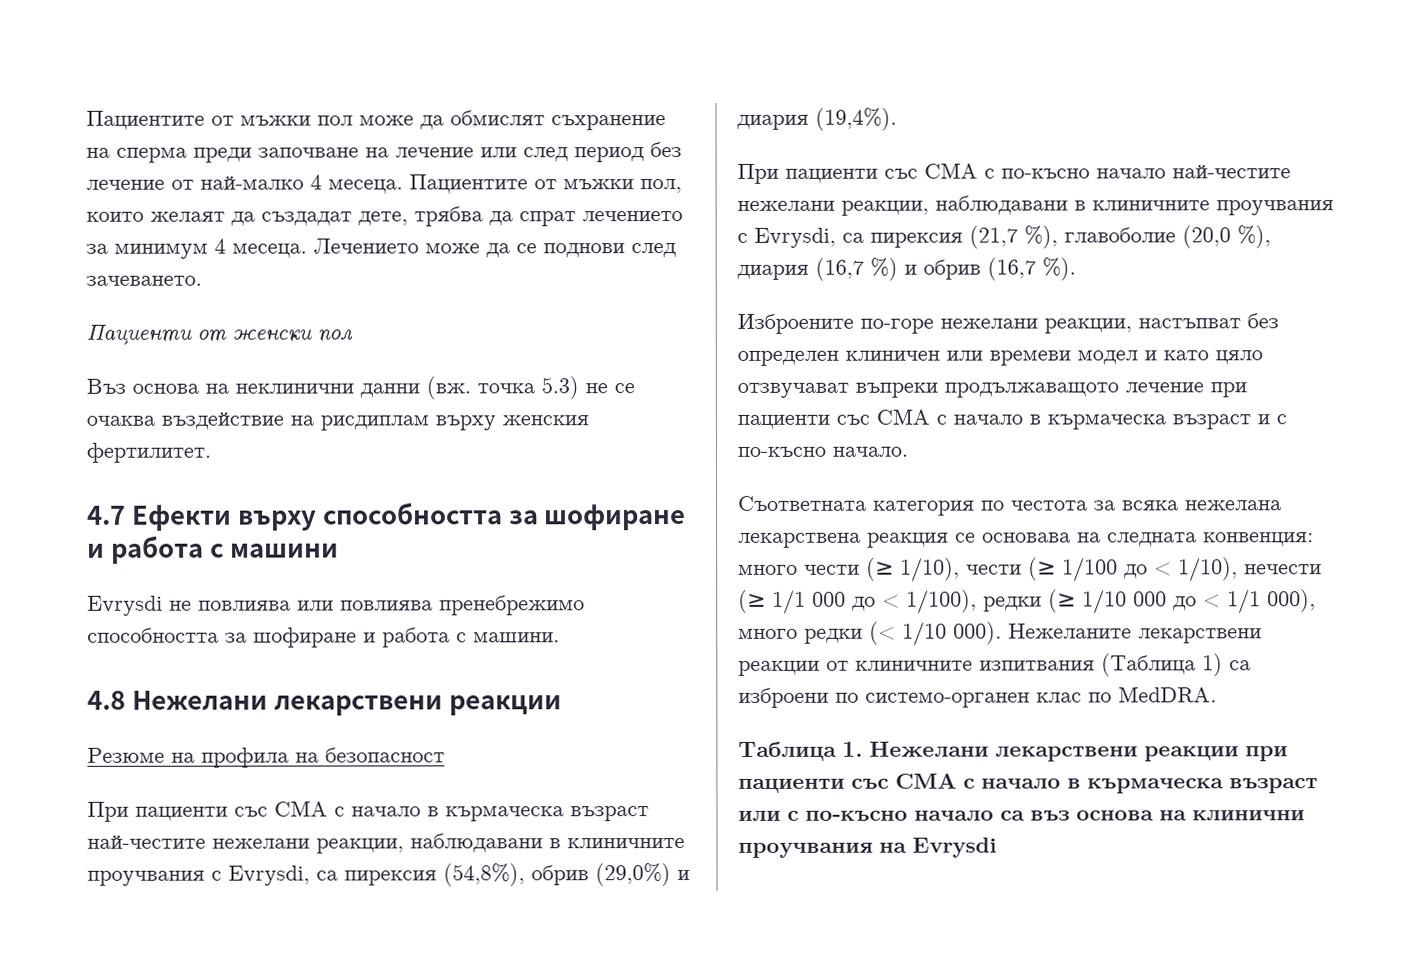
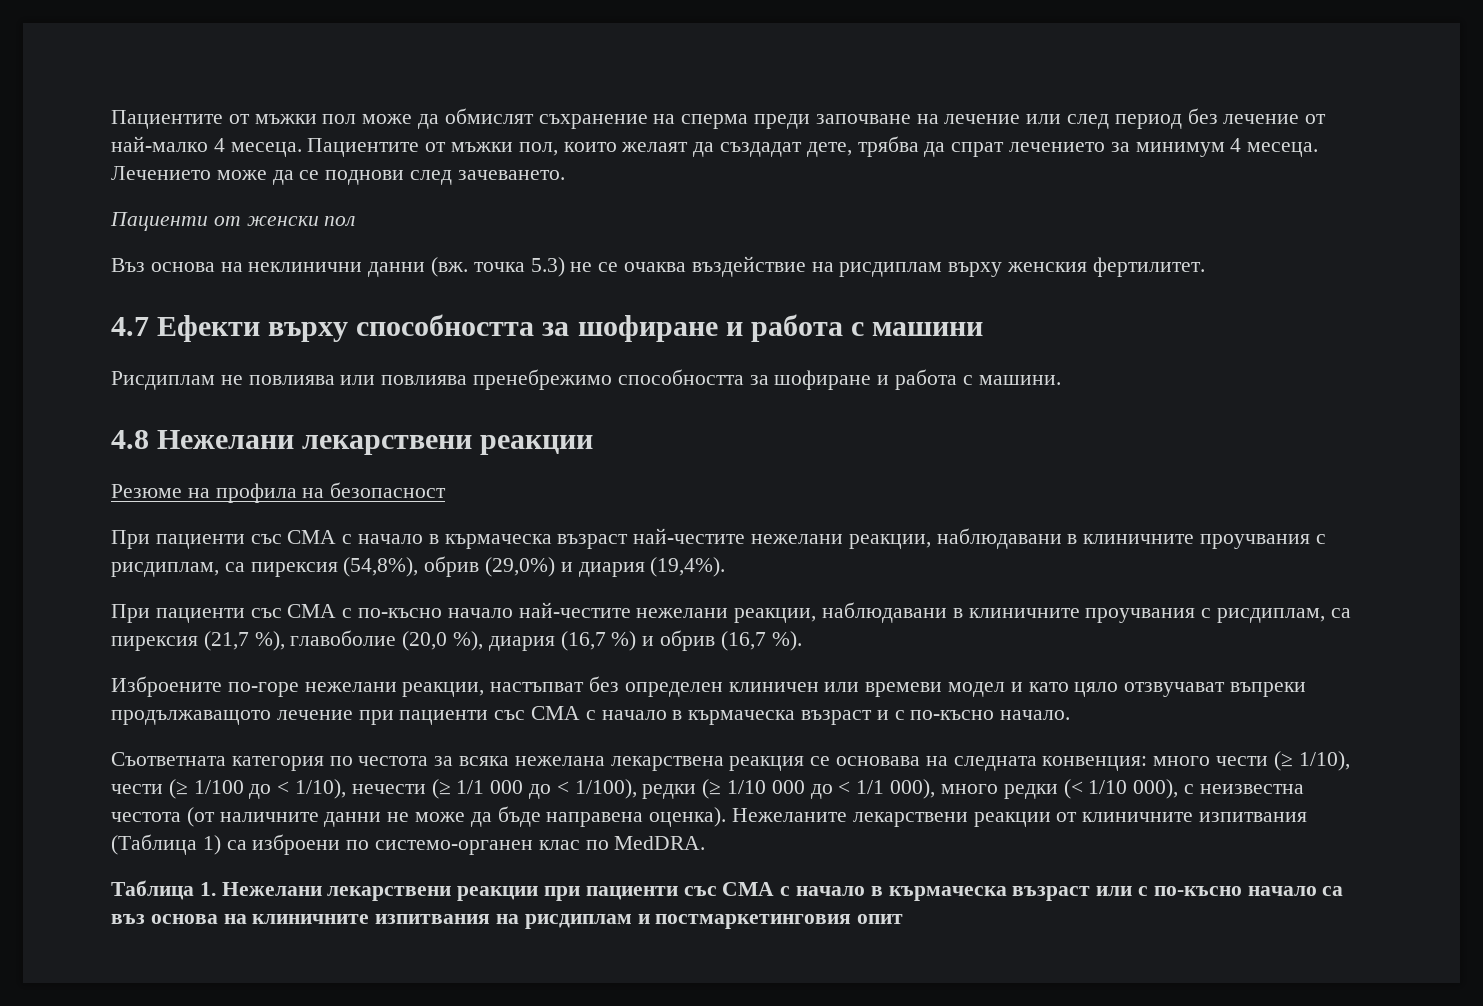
[87,595,163,616] Evrysdi -> [111,371,215,390] Рисдиплам
[228,865,310,886] Evrysdi, -> [111,562,219,577] рисдиплам,
[754,227,836,248] Evrysdi, -> [1217,608,1326,623] рисдиплам,
[953,621,1002,645] 000). -> [1133,779,1304,799] [111,806,727,827] 000), с неизвестна честота (от наличните данни не може да бъде направена оценка).
[1192,810,1305,821] [738,837,997,858] клинични проучвания на Evrysdi -> [252,914,904,929] клиничните изпитвания на рисдиплам и постмаркетинговия опит

